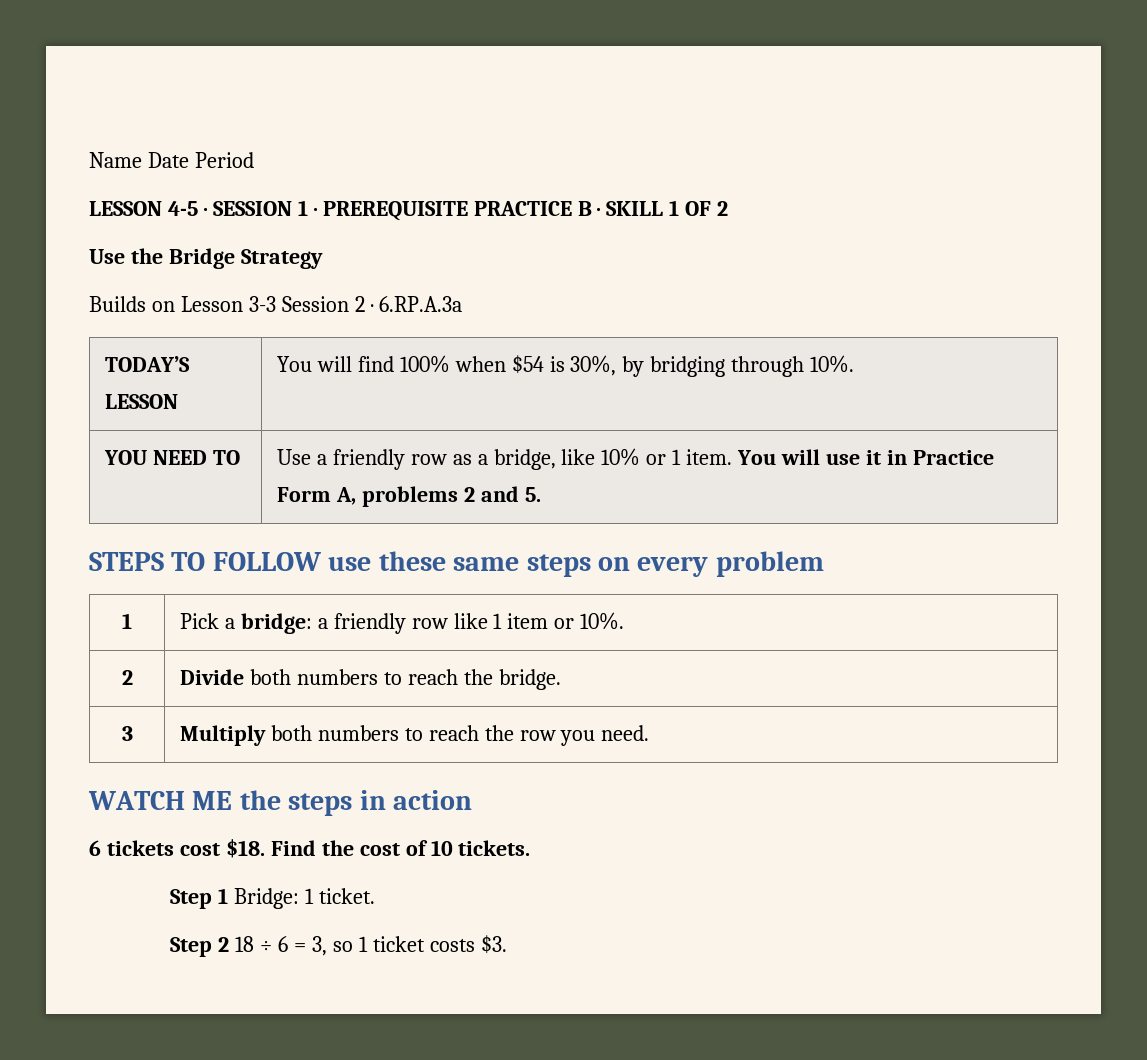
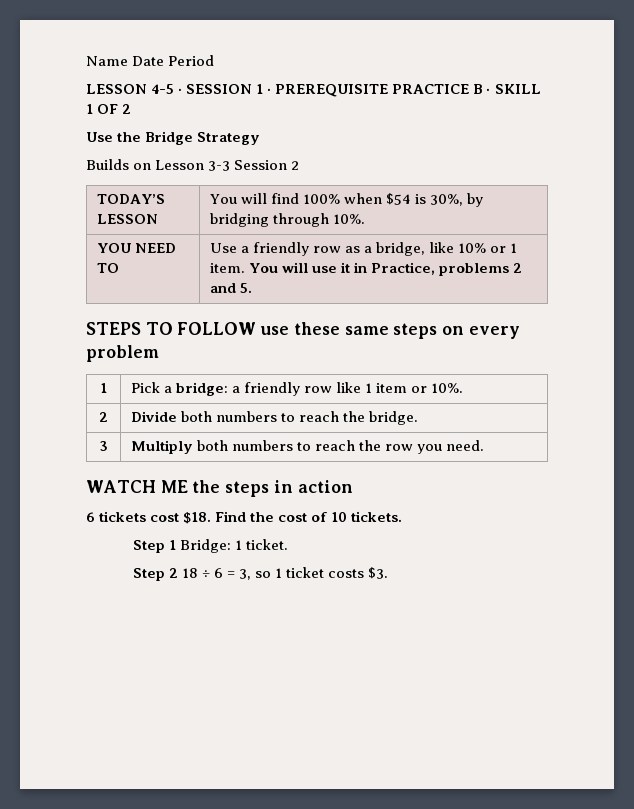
[370,296,462,312] · 6.RP.A.3a -> (300, 165) none
[912,450,994,465] [276,487,356,505] Practice Form A, -> [370,262,435,275] Practice,

